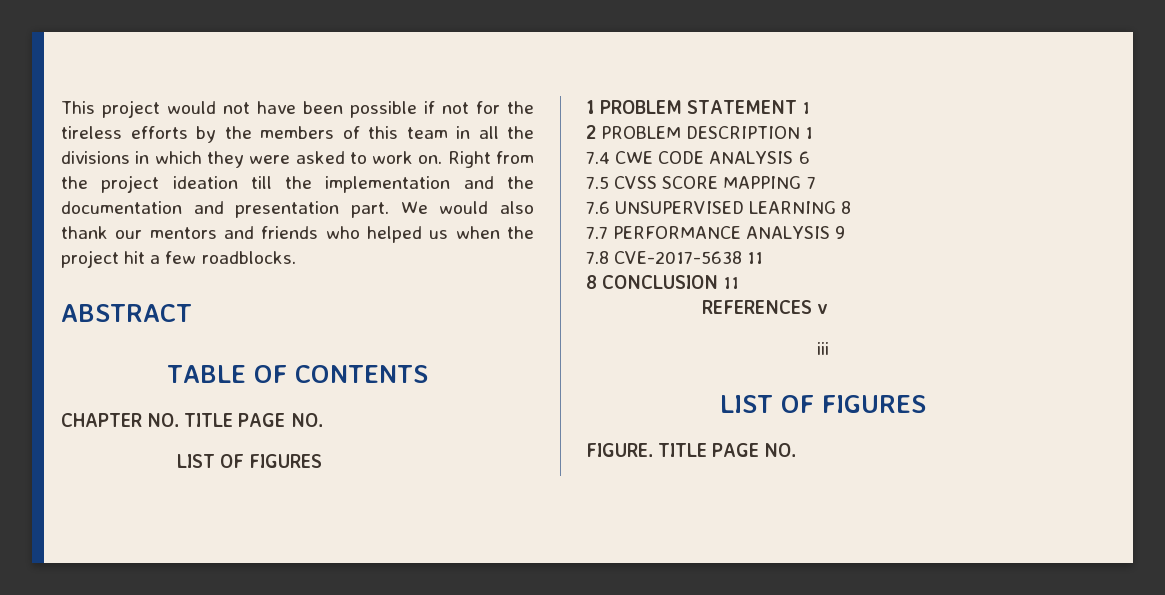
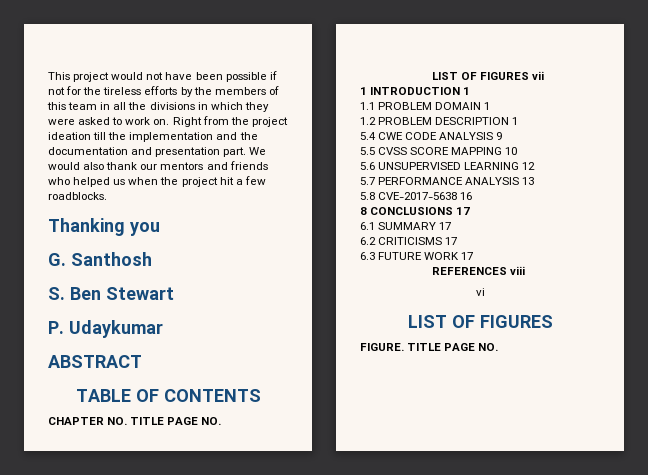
(296, 257) none -> [48,218,160,236] [48,252,152,266] [48,287,174,300] [48,320,163,338] // Thanking you // G. Santhosh // S. Ben Stewart // P. Udaykumar
[586,100,811,114] [586,125,596,139] // 1 PROBLEM STATEMENT 1 // 2 -> [532,71,545,80] [360,87,471,95] [360,102,491,110] [360,117,376,125] vii // 1 INTRODUCTION 1 // 1.1 PROBLEM DOMAIN 1 // 1.2
[586,151,610,164] 7.4 -> [360,132,376,140] 5.4
[798,151,810,164] [586,176,609,189] 6 // 7.5 -> [496,132,503,140] [360,147,375,155] 9 // 5.5
[806,176,816,189] [586,201,852,214] [586,226,846,239] [586,251,764,264] [586,275,740,289] 7 // 7.6 UNSUPERVISED LEARNING 8 // 7.7 PERFORMANCE ANALYSIS 9 // 7.8 CVE-2017-5638 11 // 8 CONCLUSION 11 -> [505,147,518,155] [360,162,536,170] [360,177,535,185] [360,192,473,200] [360,207,471,215] [360,222,452,230] [360,237,458,245] [360,252,474,260] 10 // 5.6 UNSUPERVISED LEARNING 12 // 5.7 PERFORMANCE ANALYSIS 13 // 5.8 CVE-2017-5638 16 // 8 CONCLUSIONS 17 // 6.1 SUMMARY 17 // 6.2 CRITICISMS 17 // 6.3 FUTURE WORK 17
[817,304,829,314] [816,342,829,355] v // iii -> [510,266,526,275] [475,288,485,296] viii // vi

